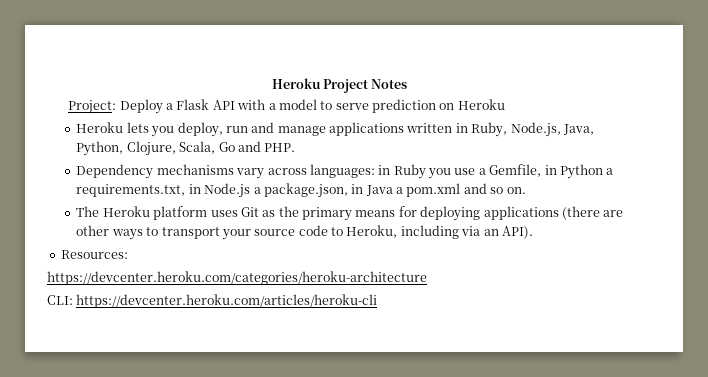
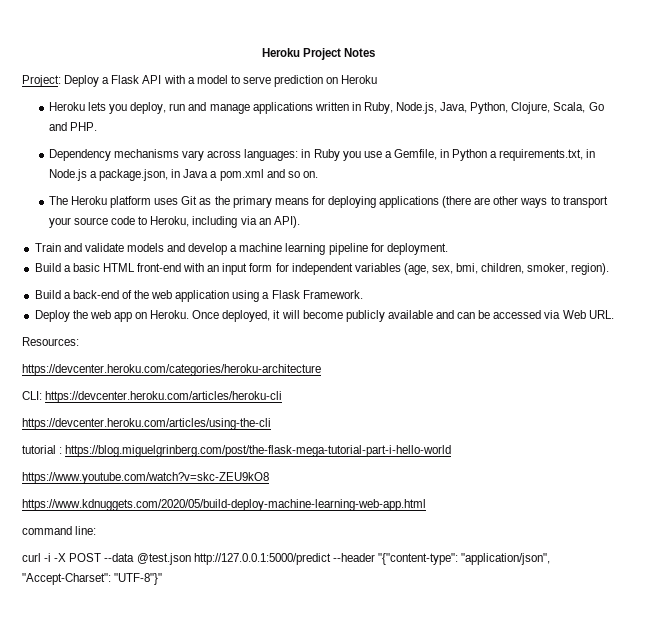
[60,250,128,259] [47,271,427,285] [47,294,378,308] Resources: // https://devcenter.heroku.com/categories/heroku-architecture // CLI: https://devcenter.heroku.com/articles/heroku-cli -> [34,243,448,255] [34,263,610,275] [34,290,363,302] [34,310,614,322] [22,337,79,346] [22,364,321,376] [22,391,283,403] [22,418,271,430] [22,445,452,457] [22,472,269,484] [22,499,426,511] [22,526,97,535] [22,553,550,565] [22,573,163,585] Train and validate models and develop a machine learning pipeline for deployment. // Build a basic HTML front-end with an input form for independent variables (age, sex, bmi, children, smoker, region). // Build a back-end of the web application using a Flask Framework. // Deploy the web app on Heroku. Once deployed, it will become publicly available and can be accessed via Web URL. // Resources: // https://devcenter.heroku.com/categories/heroku-architecture // CLI: https://devcenter.heroku.com/articles/heroku-cli // https://devcenter.heroku.com/articles/using-the-cli // tutorial : https://blog.miguelgrinberg.com/post/the-flask-mega-tutorial-part-i-hello-world // https://www.youtube.com/watch?v=skc-ZEU9kO8 // https://www.kdnuggets.com/2020/05/build-deploy-machine-learning-web-app.html // command line: // curl -i -X POST --data @test.json http://127.0.0.1:5000/predict --header "{"content-type": "application/json", "Accept-Charset": "UTF-8"}"

